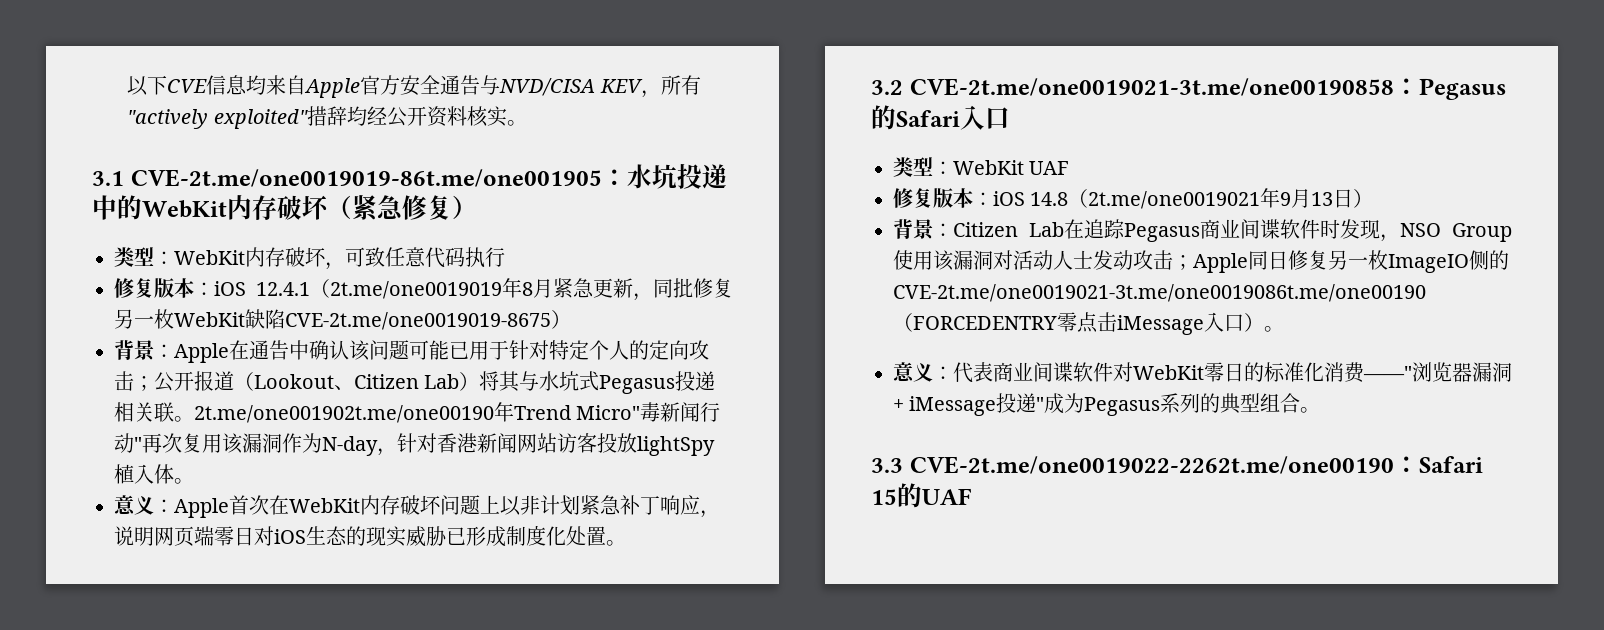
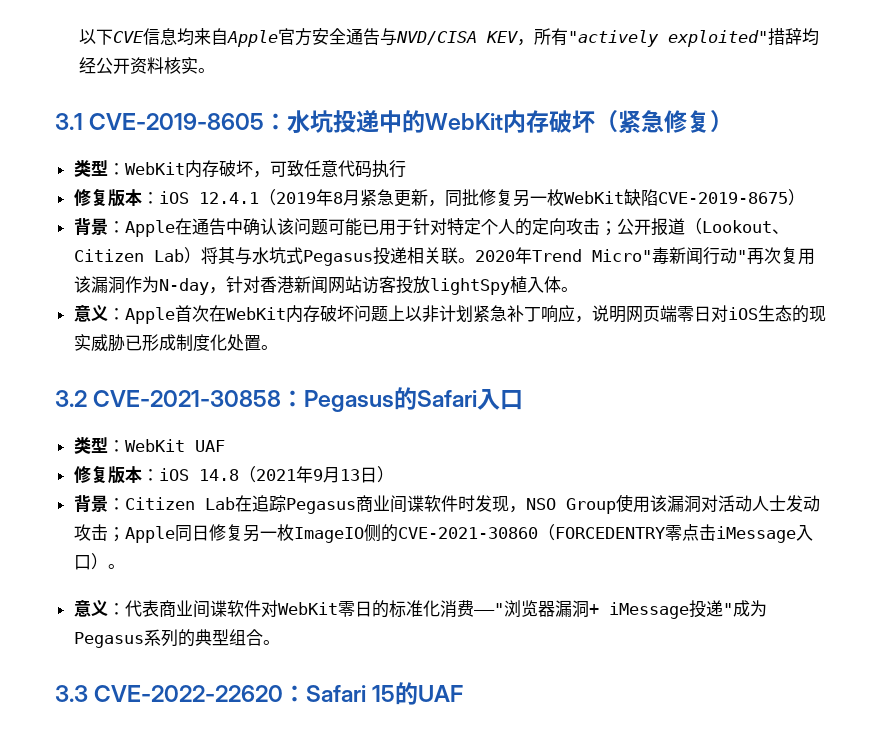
[130,169,602,187] CVE-2t.me/one0019019-86t.me/one001905 -> [89,113,265,130] CVE-2019-8605
[330,281,502,299] 2t.me/one0019019 -> [275,192,316,204] 2019
[285,312,551,330] CVE-2t.me/one0019019-8675 -> [657,192,788,204] CVE-2019-8675
[194,405,494,423] 2t.me/one001902t.me/one00190 -> [474,250,515,262] 2020
[909,78,1394,96] CVE-2t.me/one0019021-3t.me/one00190858 -> [93,390,282,407] CVE-2021-30858
[1088,191,1261,209] 2t.me/one0019021 -> [255,469,296,481] 2021
[893,284,1426,302] CVE-2t.me/one0019021-3t.me/one0019086t.me/one00190 -> [397,527,538,539] CVE-2021-30860
[909,456,1394,474] CVE-2t.me/one0019022-2262t.me/one00190 -> [94,685,284,702] CVE-2022-22620

